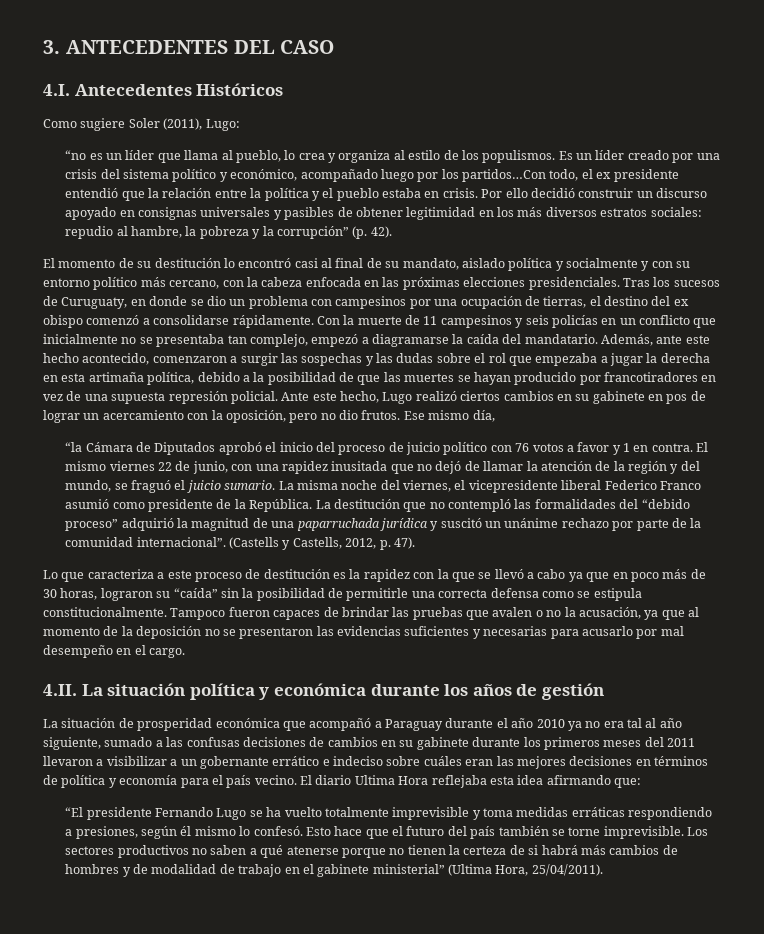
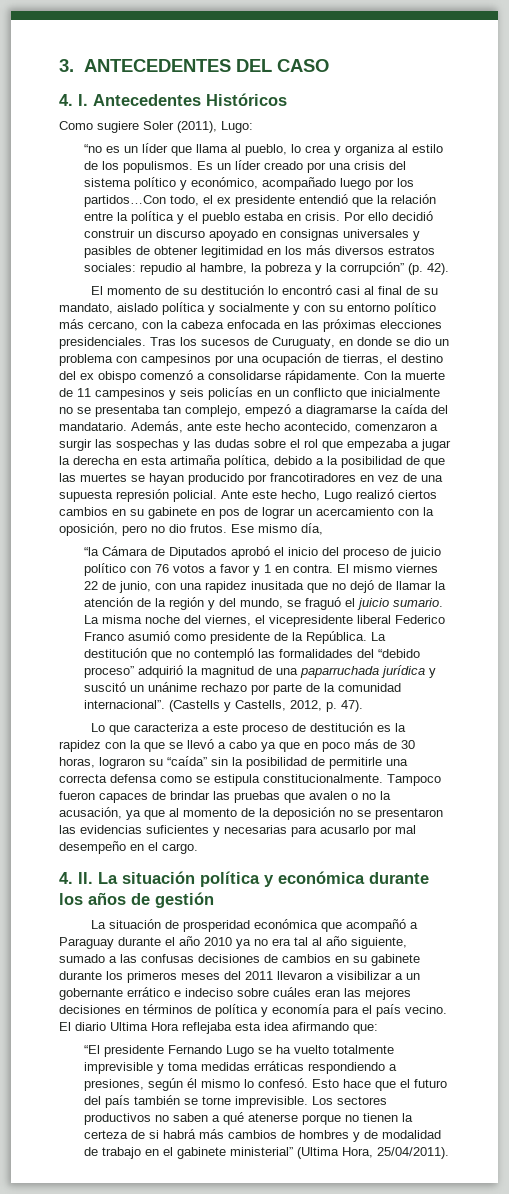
[43,84,70,96] 4.I. -> [59,94,88,106] 4. I.
[43,684,77,696] 4.II. -> [59,872,93,884] 4. II.

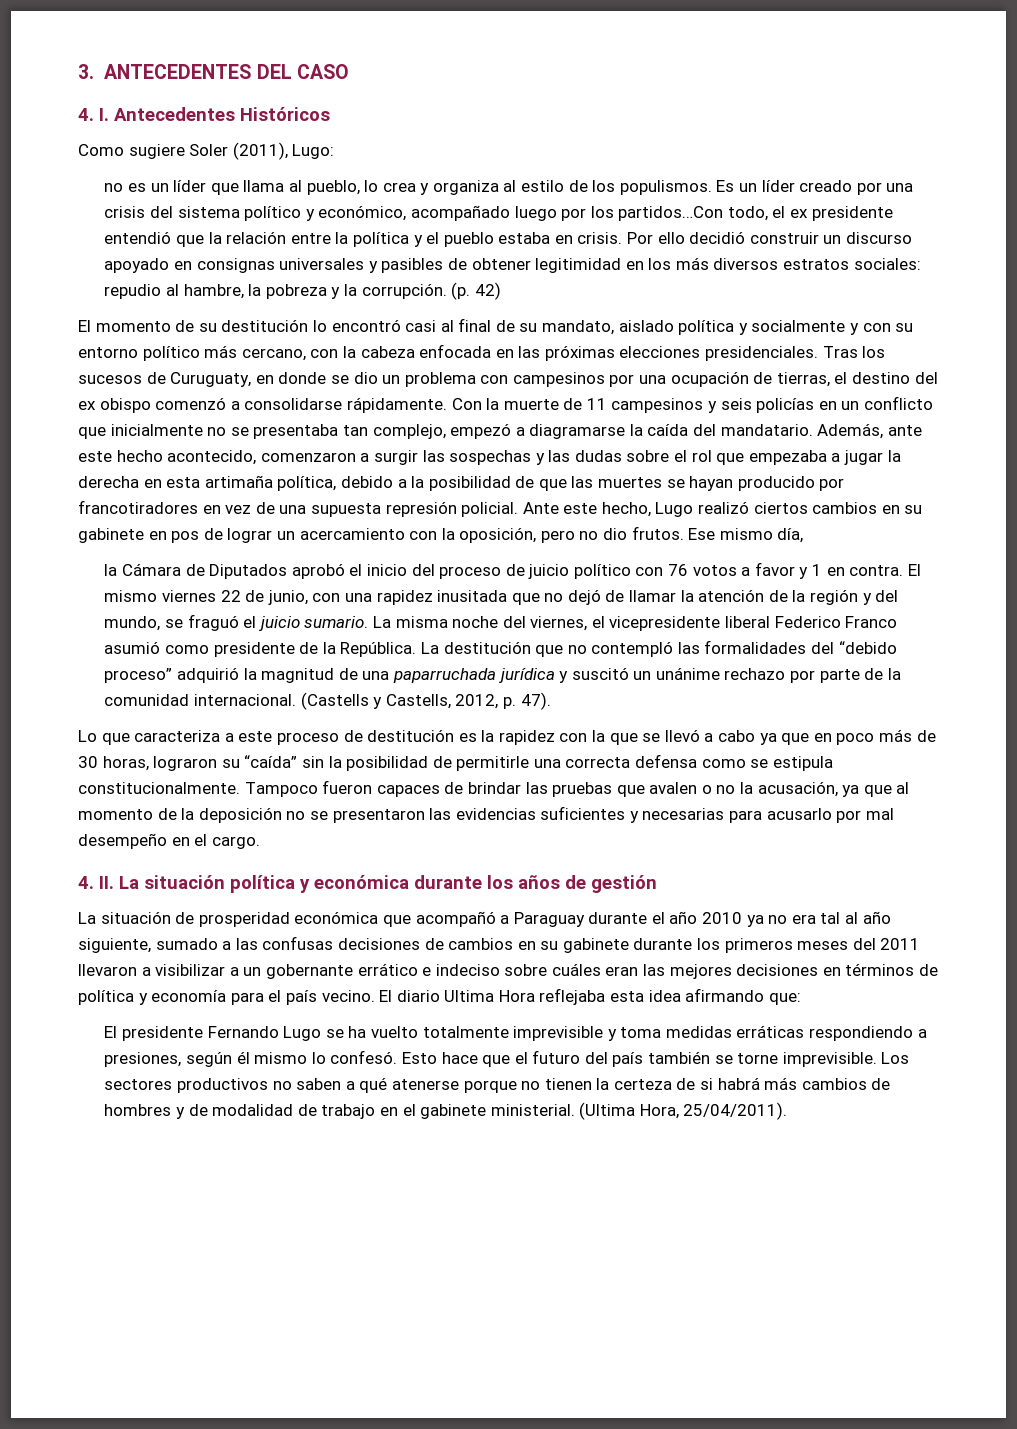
[83,144,102,153] “no -> [104,183,124,192] no
[339,262,449,275] corrupción” (p. 42). -> [361,282,501,300] corrupción. (p. 42)
[83,547,99,556] “la -> [104,564,118,576] la
[83,700,165,709] internacional”. -> [193,694,296,706] internacional.
[83,1045,100,1054] “El -> [104,1026,118,1038] El
[229,1147,293,1156] ministerial” -> [490,1104,575,1116] ministerial.

